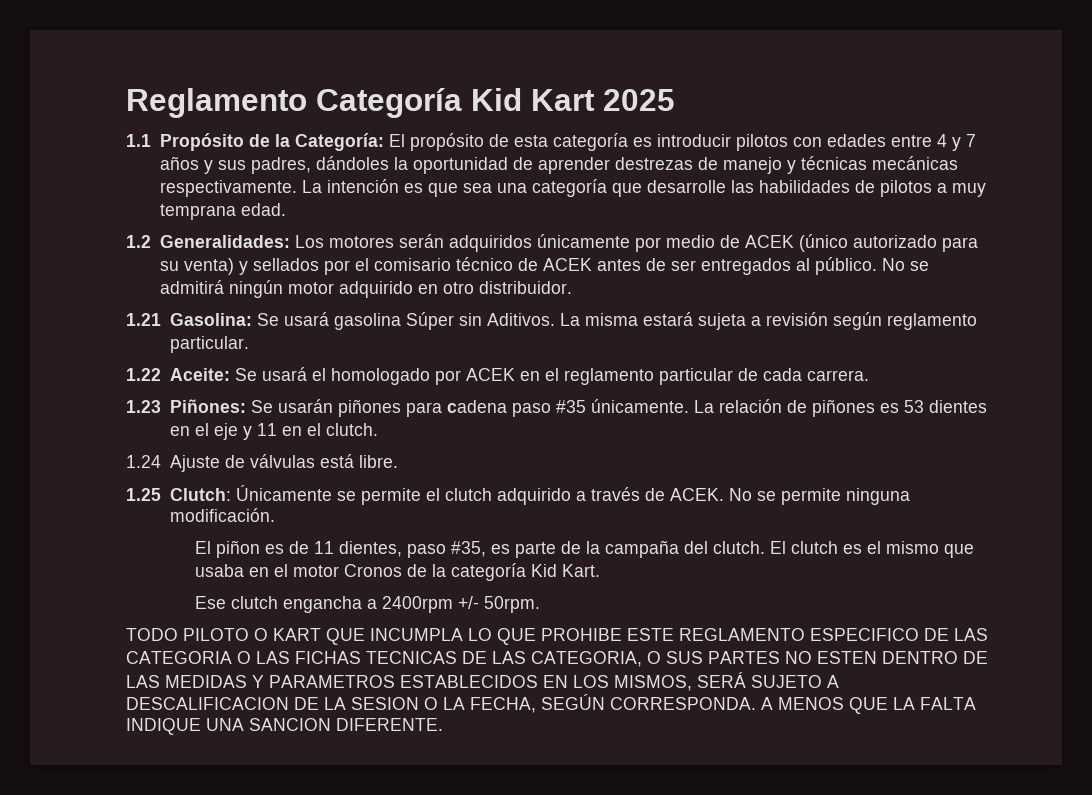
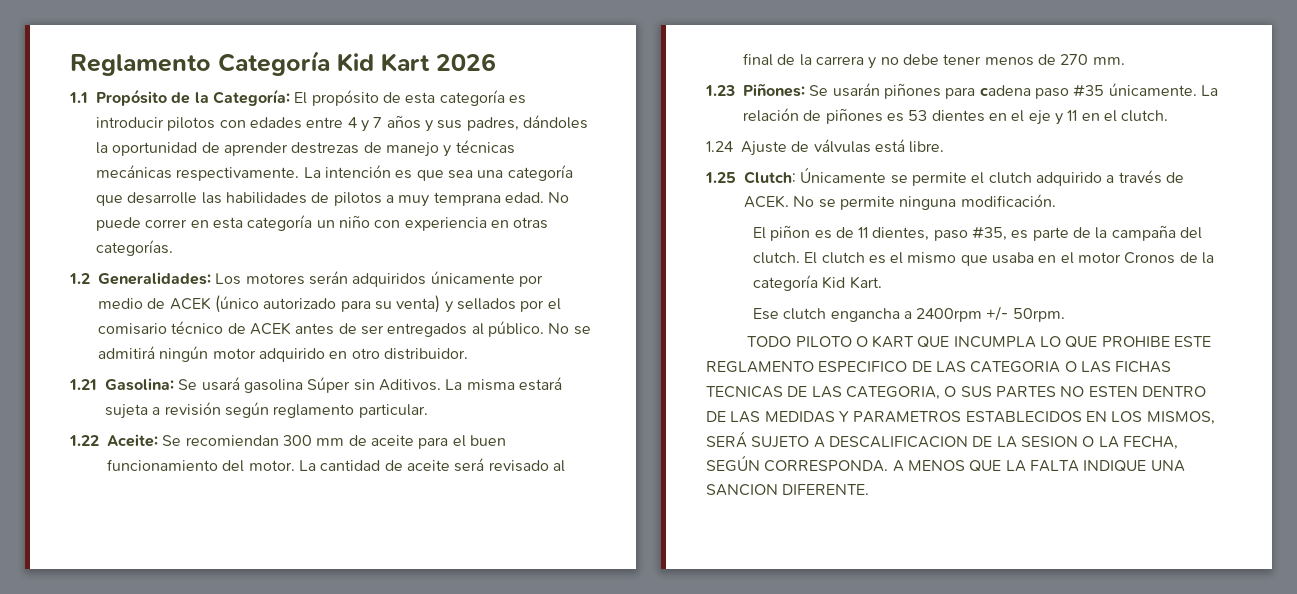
[603,89,675,111] 2025 -> [436,53,496,71] 2026
(287, 209) none -> [548,192,570,203] [96,215,549,231] [96,240,173,256] No puede correr en esta categoría un niño con experiencia en otras categorías.
[261,367,869,385] usará el homologado por ACEK en el reglamento particular de cada carrera. -> [185,435,506,449] [107,458,565,472] [743,53,1125,69] recomiendan 300 mm de aceite para el buen funcionamiento del motor. La cantidad de aceite será revisado al final de la carrera y no debe tener menos de 270 mm.

